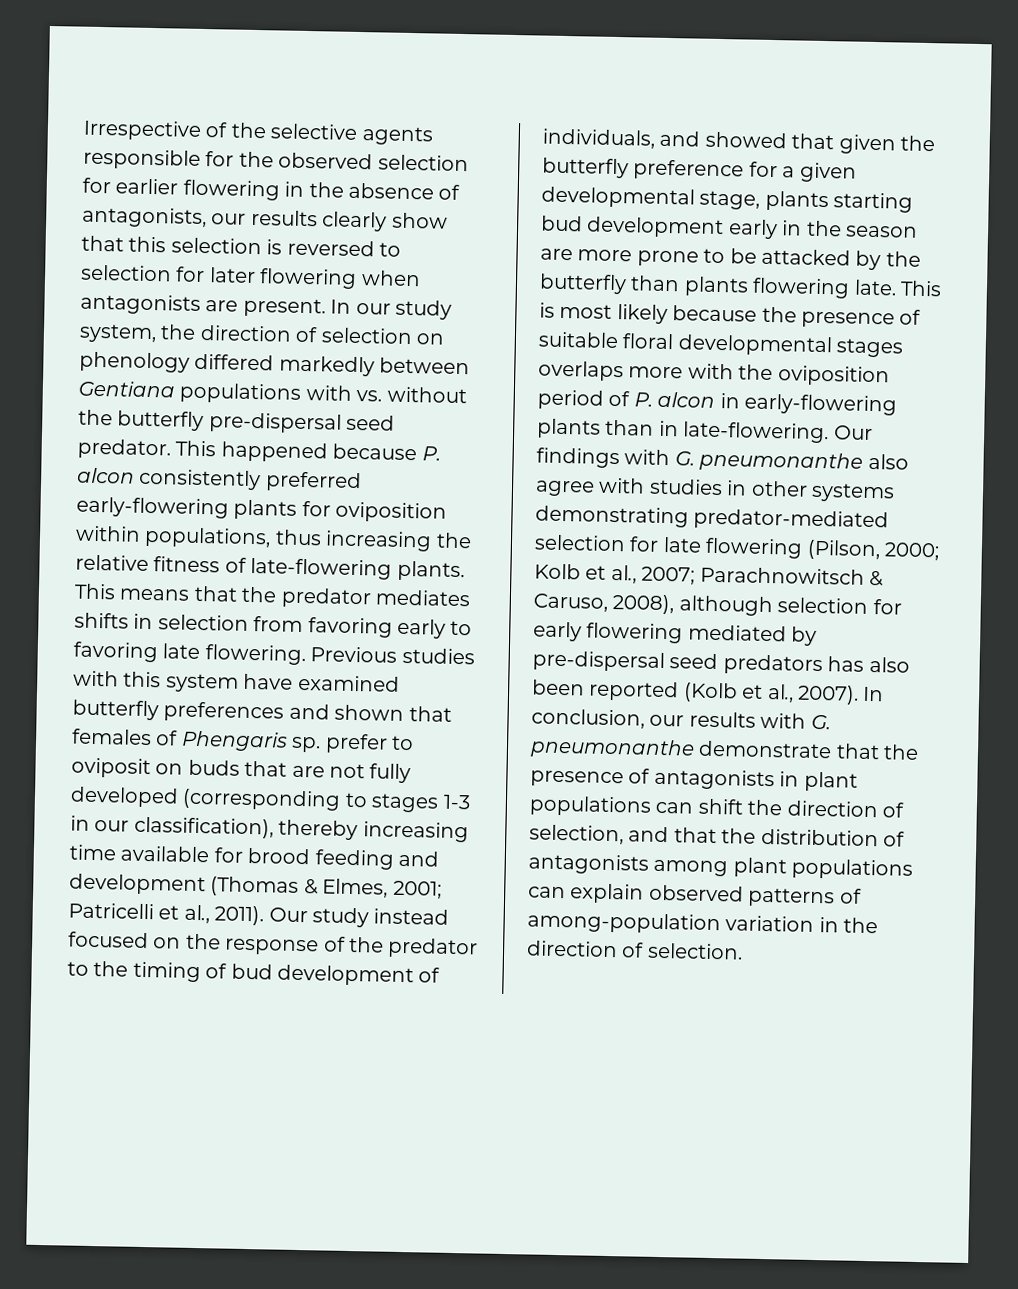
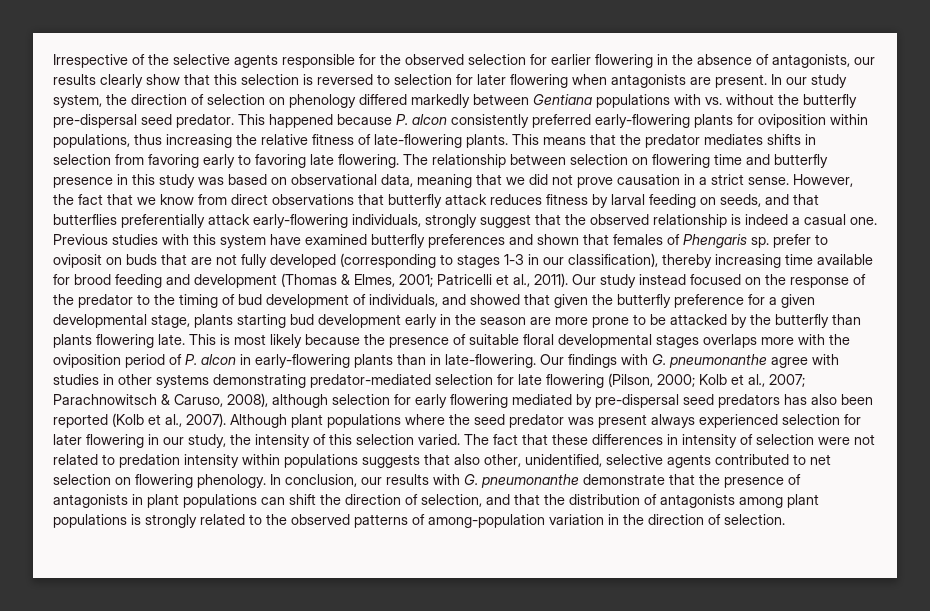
(306, 655) none -> [403,154,828,168] [53,174,853,188] [53,194,819,208] [53,214,877,228] The relationship between selection on flowering time and butterfly presence in this study was based on observational data, meaning that we did not prove causation in a strict sense. However, the fact that we know from direct observations that butterfly attack reduces fitness by larval feeding on seeds, and that butterflies preferentially attack early-flowering individuals, strongly suggest that the observed relationship is indeed a casual one.
[867,453,909,470] also -> (767, 361) none
(859, 694) none -> [230,414,861,428] [53,434,875,448] [53,454,831,468] [53,474,266,488] Although plant populations where the seed predator was present always experienced selection for later flowering in our study, the intensity of this selection varied. The fact that these differences in intensity of selection were not related to predation intensity within populations suggests that also other, unidentified, selective agents contributed to net selection on flowering phenology.
[528,883,645,904] can explain -> [131,514,287,528] is strongly related to the

